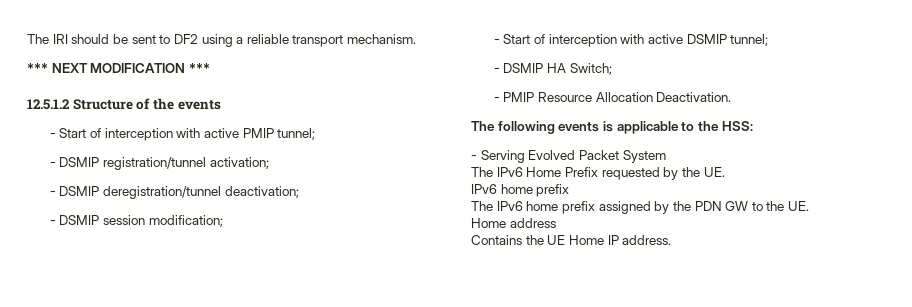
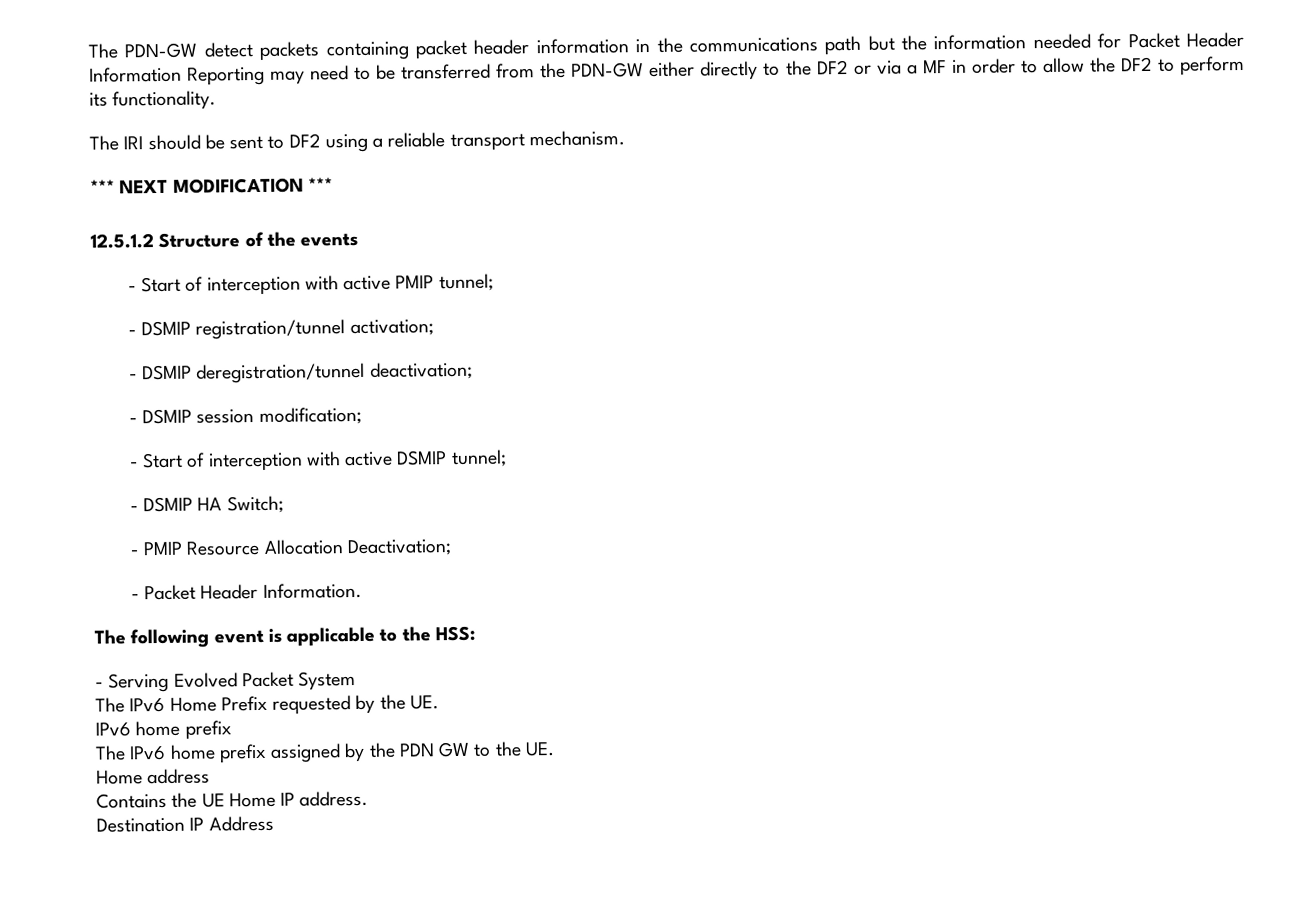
[27,34,49,44] The -> [88,31,1245,61] [89,55,1245,86] [89,90,217,111] [89,135,119,151] The PDN-GW detect packets containing packet header information in the communications path but the information needed for Packet Header Information Reporting may need to be transferred from the PDN-GW either directly to the DF2 or via a MF in order to allow the DF2 to perform its functionality. // The
[656,92,732,102] Deactivation. -> [346,539,452,557] [130,582,362,601] Deactivation; // - Packet Header Information.
[558,122,600,132] events -> [213,629,264,644] event
(672, 240) none -> [96,815,274,833] // Destination IP Address

